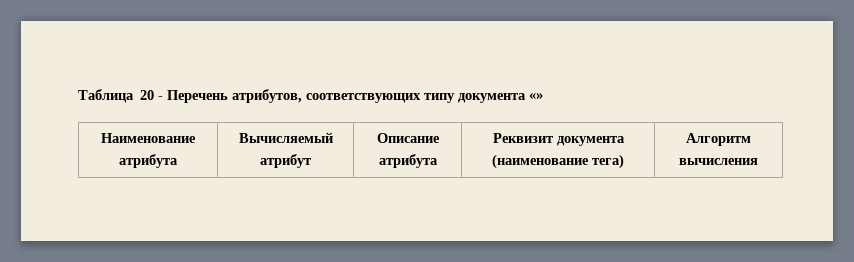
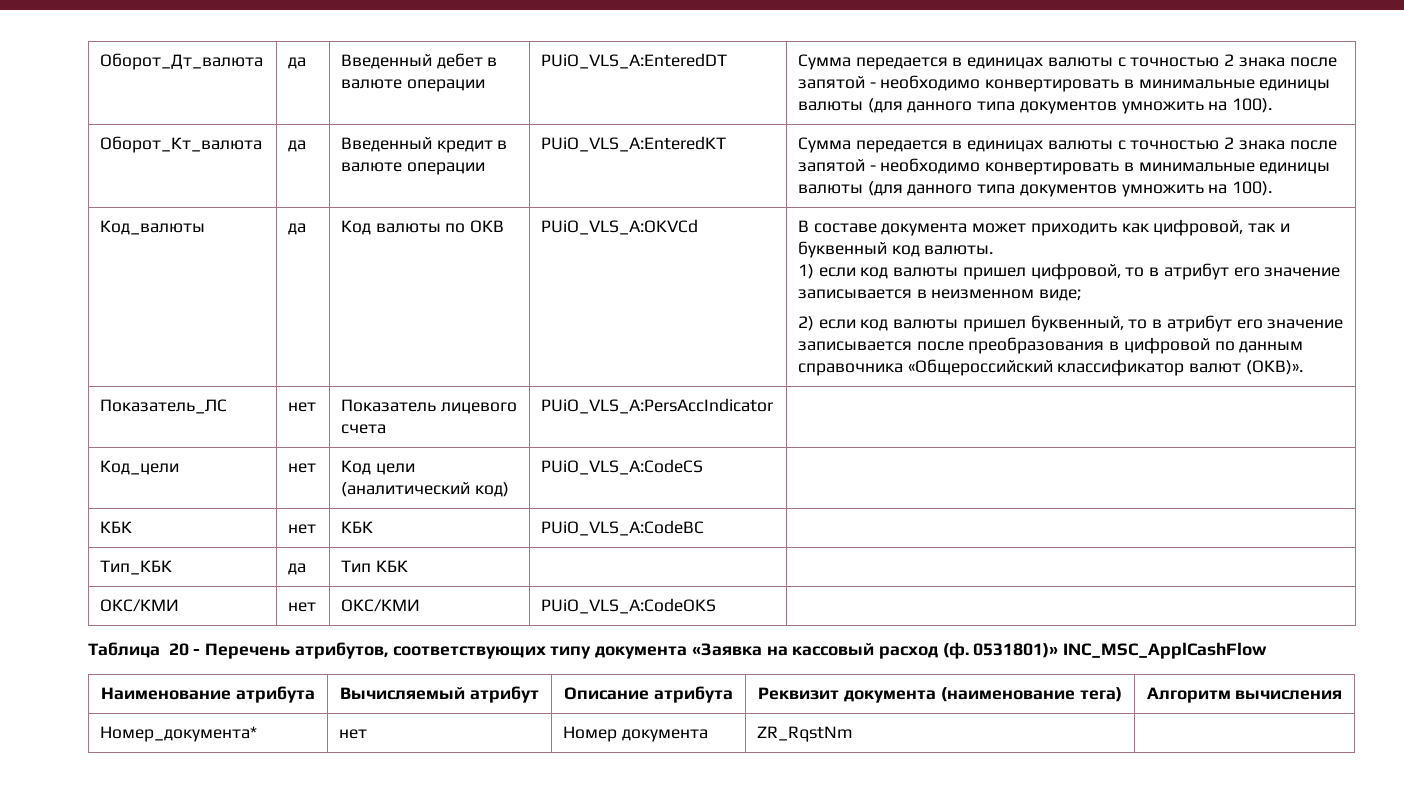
(78, 96) none -> [100,53,264,70] [288,57,307,69] [341,53,498,69] [341,79,485,92] [541,53,728,69] [798,54,1337,70] [798,75,1331,92] [798,98,1273,114] [100,136,263,153] [288,140,307,152] [341,137,508,153] [341,162,485,175] [541,136,727,152] [798,137,1337,153] [798,158,1331,175] [798,181,1273,197] [100,220,206,235] [288,223,307,235] [341,220,505,235] [541,219,699,235] [798,219,1290,236] [798,241,994,258] [798,263,1341,280] [798,289,1082,301] [798,315,1344,332] [798,337,1304,354] [798,359,1303,376] [100,399,228,414] [288,402,317,412] [341,399,517,414] [341,424,387,434] [541,398,774,414] [100,460,180,475] [288,463,317,473] [341,460,415,475] [341,482,509,497] [541,459,704,475] [100,521,133,533] [288,524,317,534] [341,521,374,533] [541,520,705,536] [100,560,173,575] [288,563,307,575] [341,560,408,572] [100,599,180,612] [288,602,317,612] [341,599,421,612] [541,598,717,614] Оборот_Дт_валюта | да | Введенный дебет в валюте операции | PUiO_VLS_A:EnteredDT | Сумма передается в единицах валюты с точностью 2 знака после запятой - необходимо конвертировать в минимальные единицы валюты (для данного типа документов умножить на 100). // Оборот_Кт_валюта | да | Введенный кредит в валюте операции | PUiO_VLS_A:EnteredKT | Сумма передается в единицах валюты с точностью 2 знака после запятой - необходимо конвертировать в минимальные единицы валюты (для данного типа документов умножить на 100). // Код_валюты | да | Код валюты по ОКВ | PUiO_VLS_A:OKVCd | В составе документа может приходить как цифровой, так и буквенный код валюты. // 1) если код валюты пришел цифровой, то в атрибут его значение записывается в неизменном виде; // 2) если код валюты пришел буквенный, то в атрибут его значение записывается после преобразования в цифровой по данным справочника «Общероссийский классификатор валют (ОКВ)». // Показатель_ЛС | нет | Показатель лицевого счета | PUiO_VLS_A:PersAccIndicator | // Код_цели | нет | Код цели (аналитический код) | PUiO_VLS_A:CodeCS | // КБК | нет | КБК | PUiO_VLS_A:CodeBC | // Тип_КБК | да | Тип КБК | | // ОКС/КМИ | нет | ОКС/КМИ | PUiO_VLS_A:CodeOKS | //
[529,93,544,100] «» -> [691,642,1268,659] «Заявка на кассовый расход (ф. 0531801)» INC_MSC_ApplCashFlow
(758, 161) none -> [100,726,258,742] [339,729,368,739] [563,726,708,742] [757,726,854,742] // Номер_документа* | нет | Номер документа | ZR_RqstNm |

